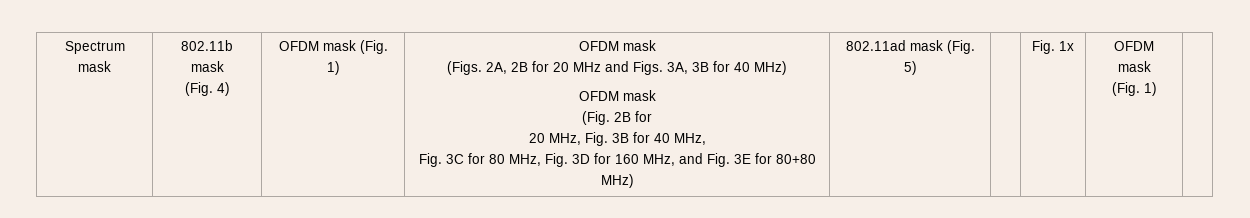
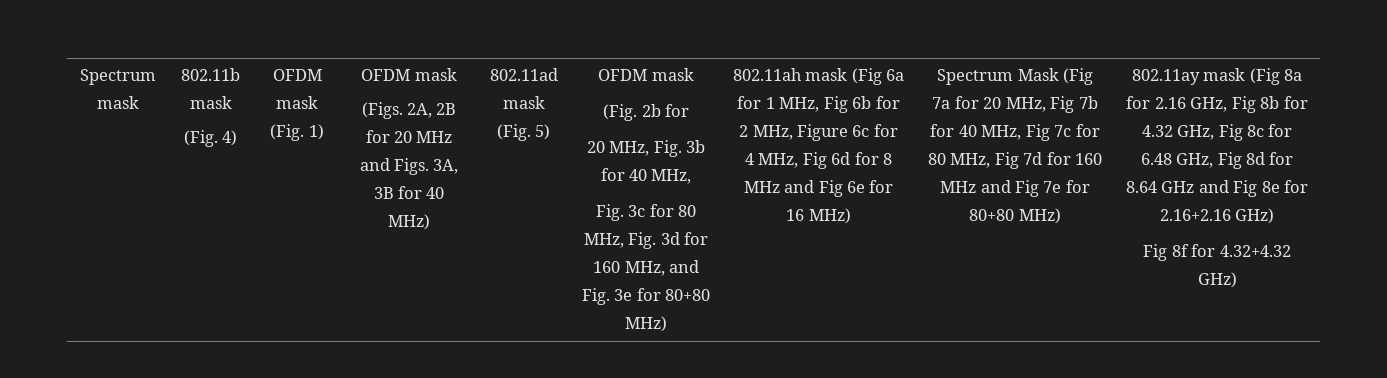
[578,90,656,101] [582,111,652,125] [528,132,706,146] [418,153,816,167] [600,174,634,188] // OFDM mask // (Fig. 2B for // 20 MHz, Fig. 3B for 40 MHz, // Fig. 3C for 80 MHz, Fig. 3D for 160 MHz, and Fig. 3E for 80+80 MHz) -> (430, 222) none
[1032,40,1074,54] [1114,41,1154,51] [1117,61,1151,72] [1111,82,1157,96] | Fig. 1x | OFDM mask // (Fig. 1) | -> [598,68,694,81] [603,104,689,121] [586,140,706,157] [600,168,692,184] [595,204,697,221] [583,232,709,249] [593,260,699,276] [581,288,711,305] [625,316,667,332] [732,68,905,85] [737,96,900,113] [739,124,898,141] [744,152,893,169] [743,180,894,197] [786,208,851,224] [937,68,1093,85] [932,96,1098,113] [930,124,1100,141] [927,152,1103,169] [940,180,1090,197] [969,208,1061,224] [1131,68,1303,85] [1126,96,1308,113] [1141,124,1293,141] [1140,152,1294,169] [1125,180,1309,197] [1159,208,1275,224] [1143,244,1291,261] [1197,272,1237,288] OFDM mask // (Fig. 2b for // 20 MHz, Fig. 3b for 40 MHz, // Fig. 3c for 80 MHz, Fig. 3d for 160 MHz, and Fig. 3e for 80+80 MHz) | 802.11ah mask (Fig 6a for 1 MHz, Fig 6b for 2 MHz, Figure 6c for 4 MHz, Fig 6d for 8 MHz and Fig 6e for 16 MHz) | Spectrum Mask (Fig 7a for 20 MHz, Fig 7b for 40 MHz, Fig 7c for 80 MHz, Fig 7d for 160 MHz and Fig 7e for 80+80 MHz) | 802.11ay mask (Fig 8a for 2.16 GHz, Fig 8b for 4.32 GHz, Fig 8c for 6.48 GHz, Fig 8d for 8.64 GHz and Fig 8e for 2.16+2.16 GHz) // Fig 8f for 4.32+4.32 GHz)

